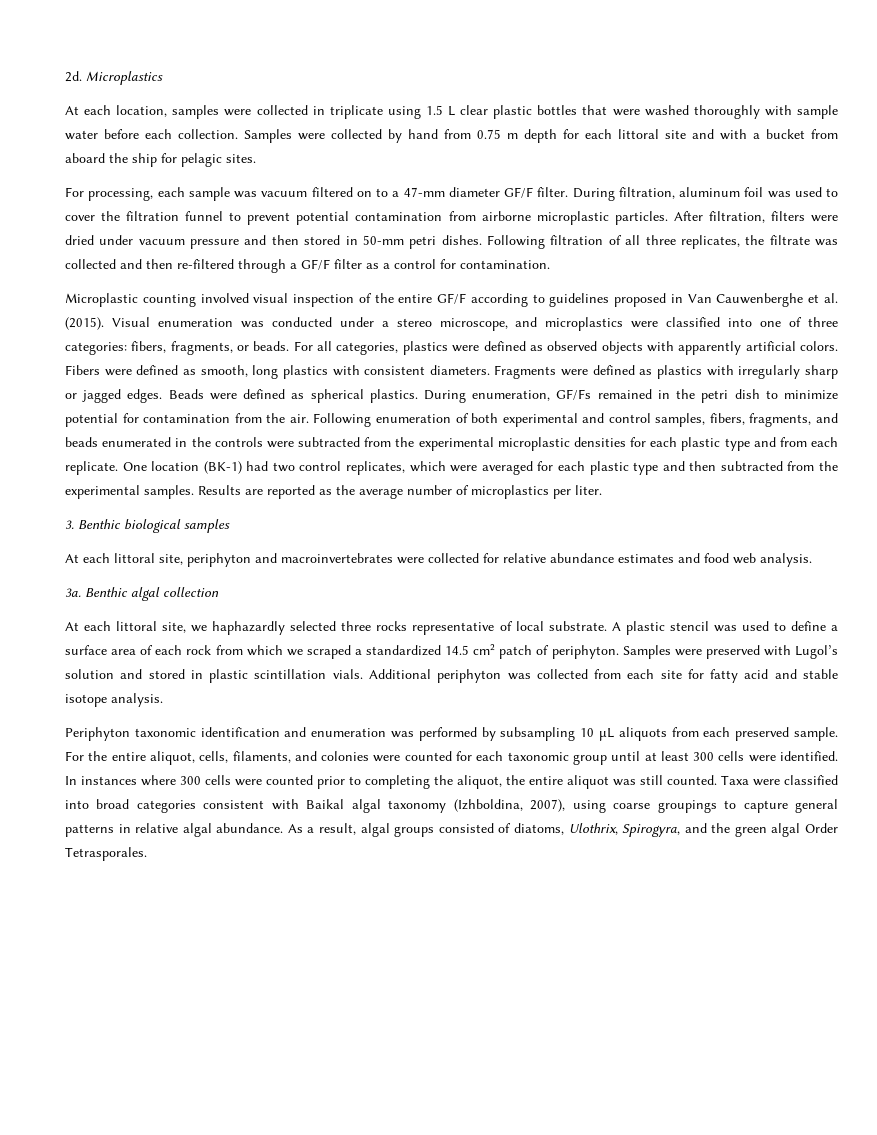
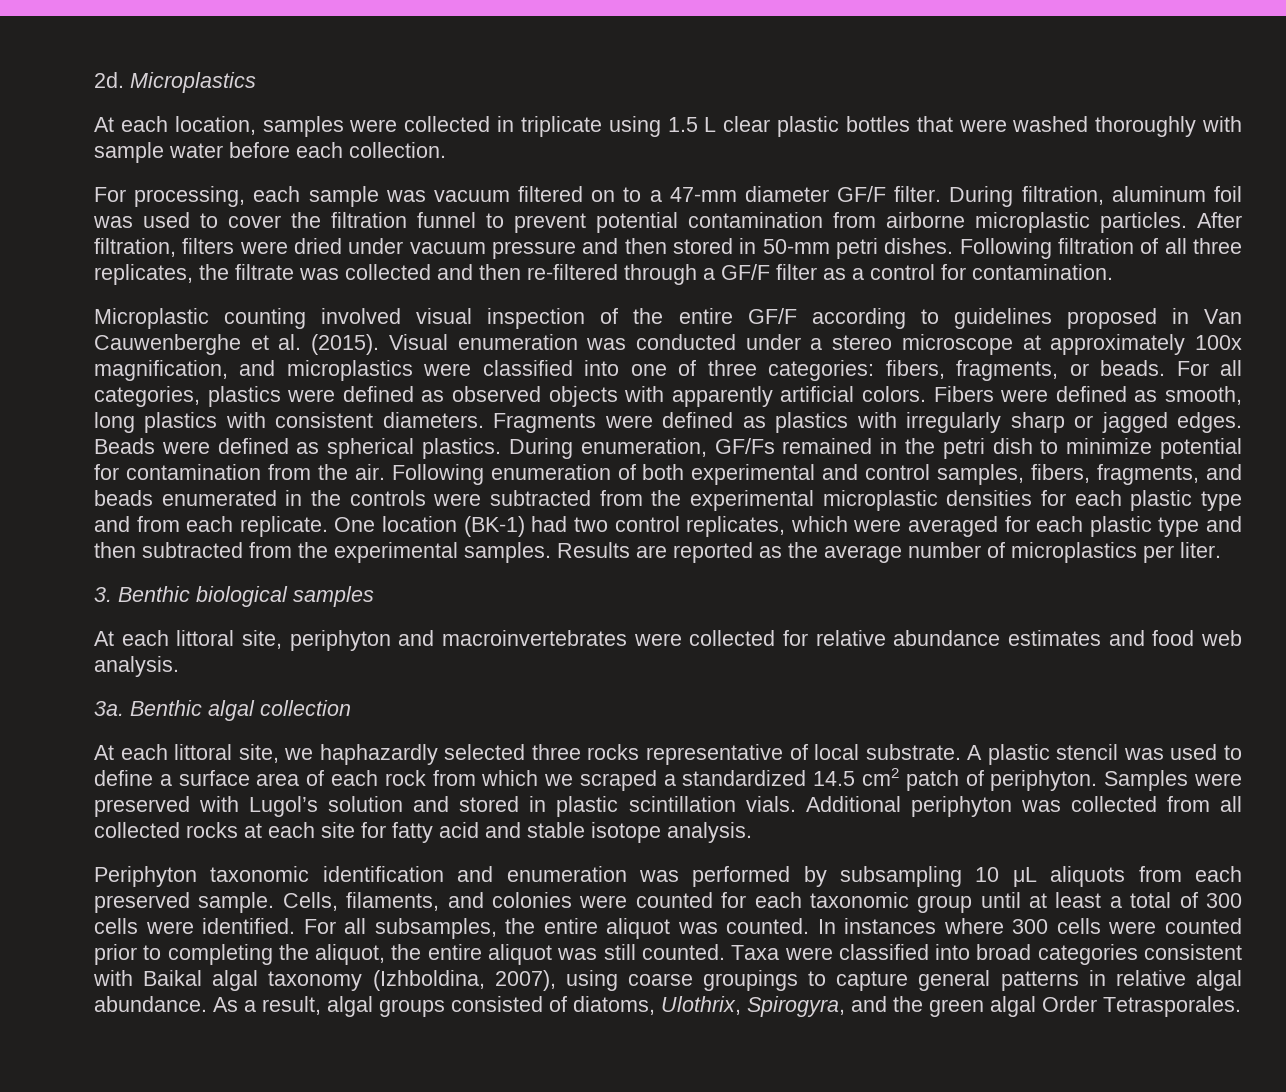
[244,129,838,143] [65,153,256,167] Samples were collected by hand from 0.75 m depth for each littoral site and with a bucket from aboard the ship for pelagic sites. -> (446, 150) none
[439,318,508,331] microscope, -> [901,334,1242,355] [94,360,228,381] microscope at approximately 100x magnification,
(622, 674) none -> [1220,796,1243,812] [94,822,262,838] all collected rocks at
[65,751,229,765] For the entire aliquot, cells, -> [282,892,338,911] Cells,
(689, 756) none -> [1109,892,1198,908] a total of
(838, 756) none -> [303,918,810,939] For all subsamples, the entire aliquot was counted.

